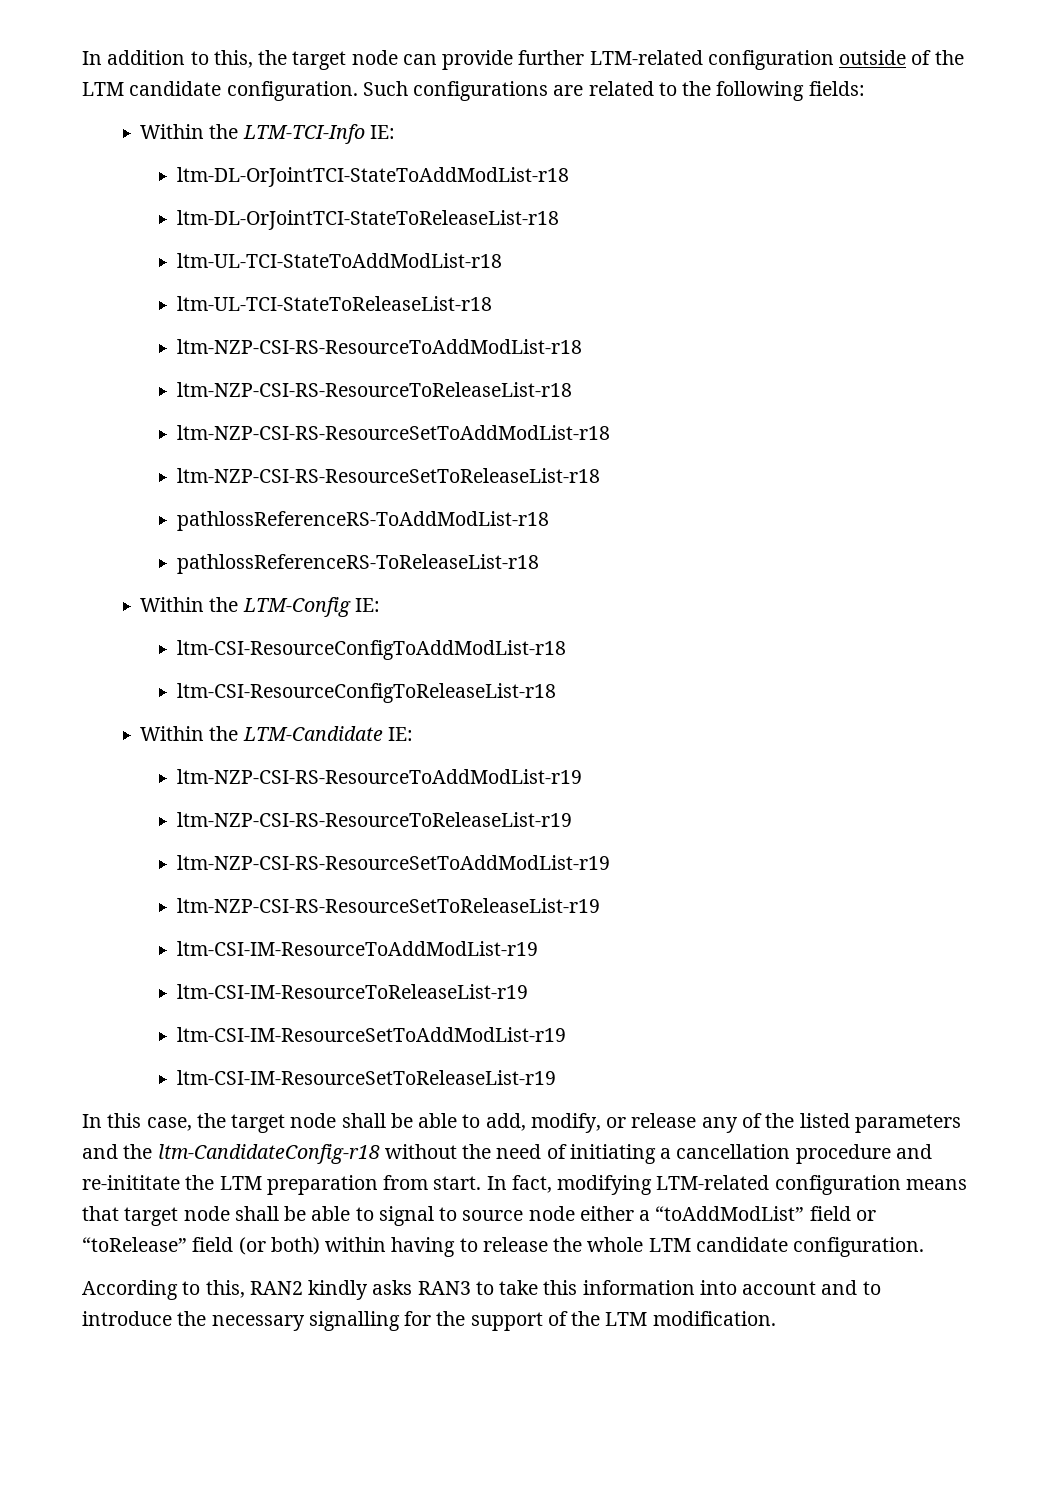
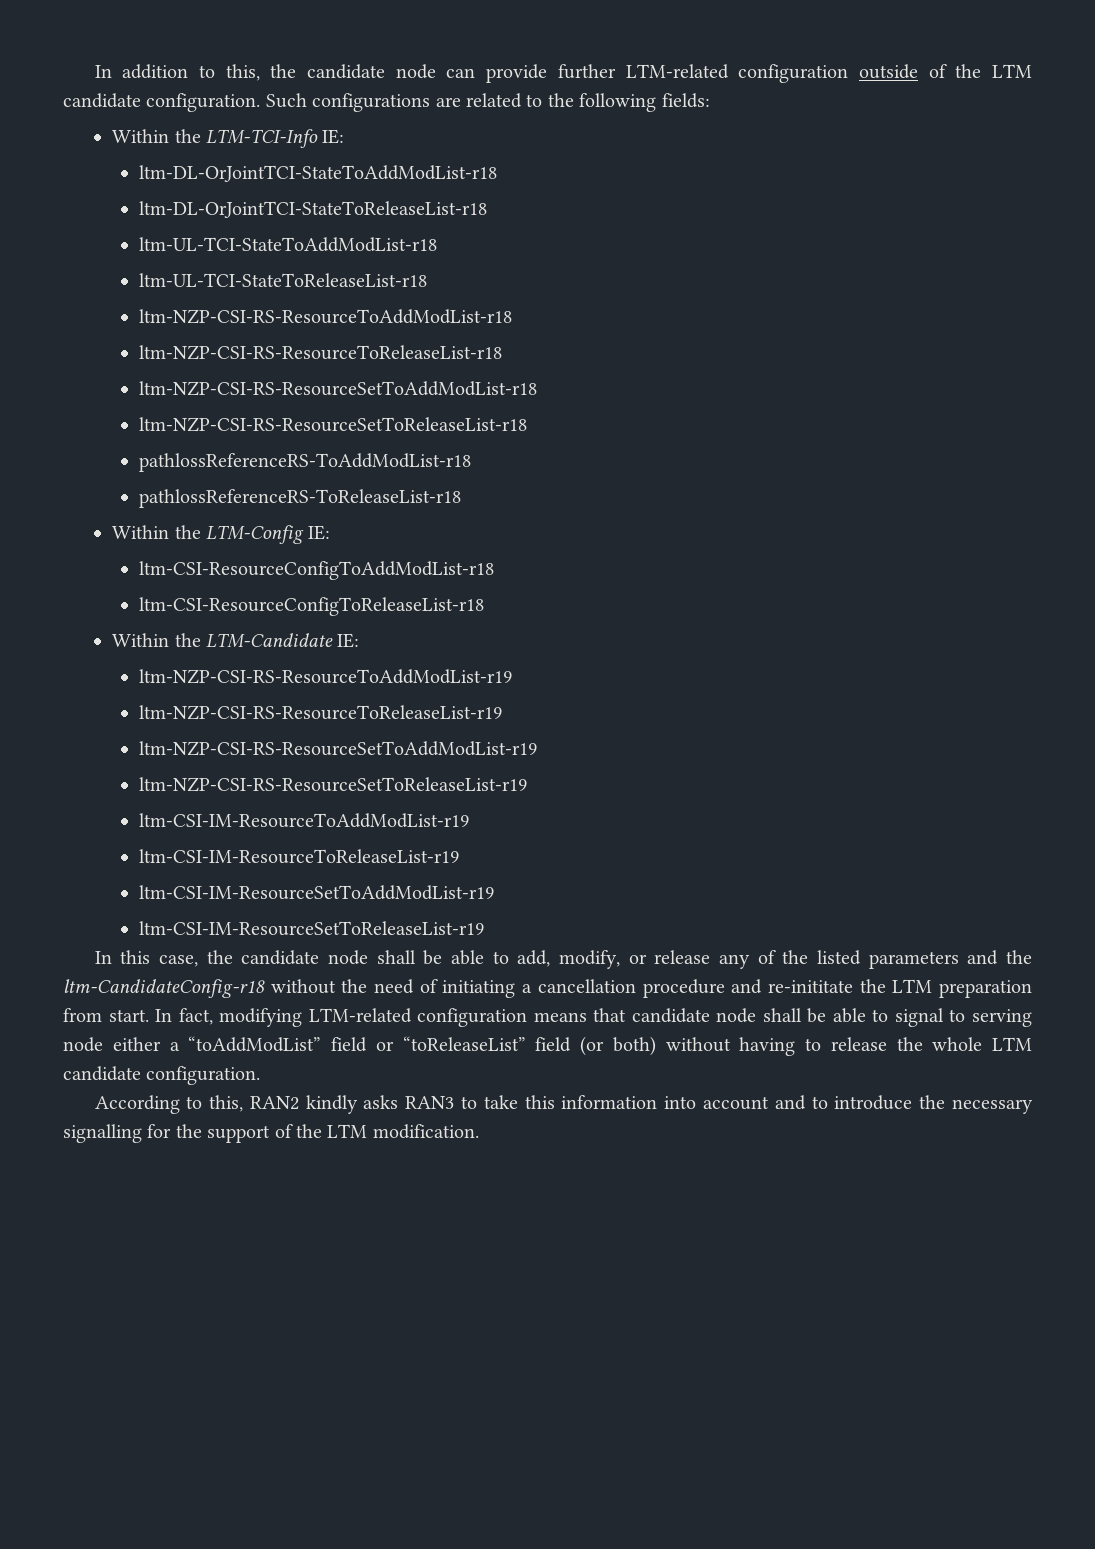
[292,51,347,70] target -> [307,64,386,79] candidate
[231,1114,286,1133] target -> [241,950,320,965] candidate
[124,1207,179,1226] target -> [631,1008,710,1023] candidate
[462,1210,524,1221] source -> [971,1009,1032,1027] serving
[82,1237,187,1252] “toRelease” -> [402,1036,526,1051] “toReleaseList”
[325,1237,387,1252] within -> [665,1037,731,1052] without

